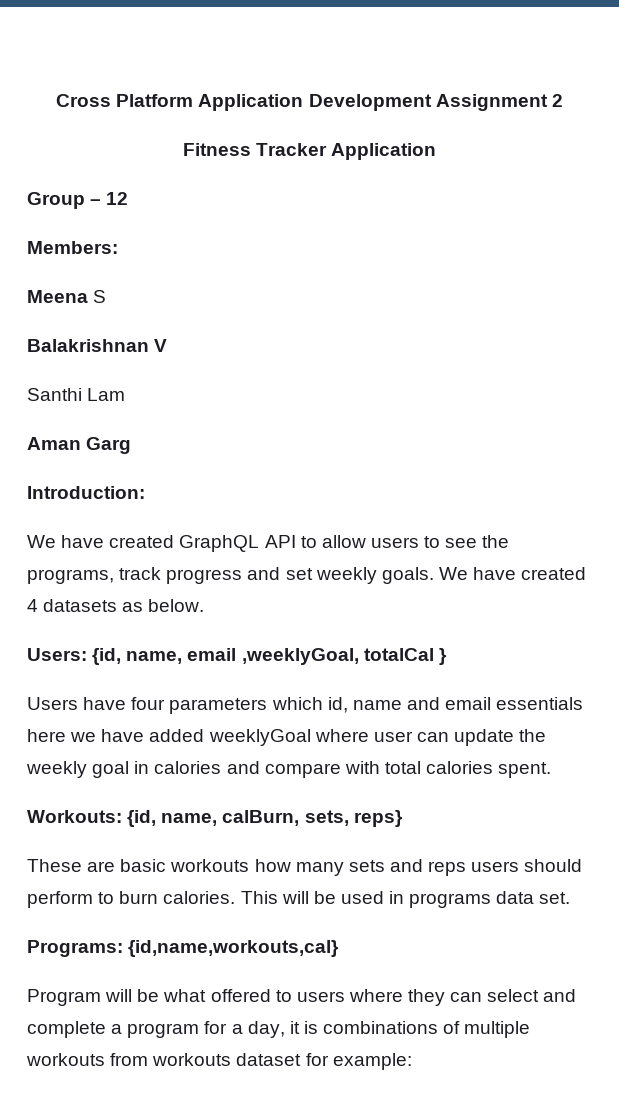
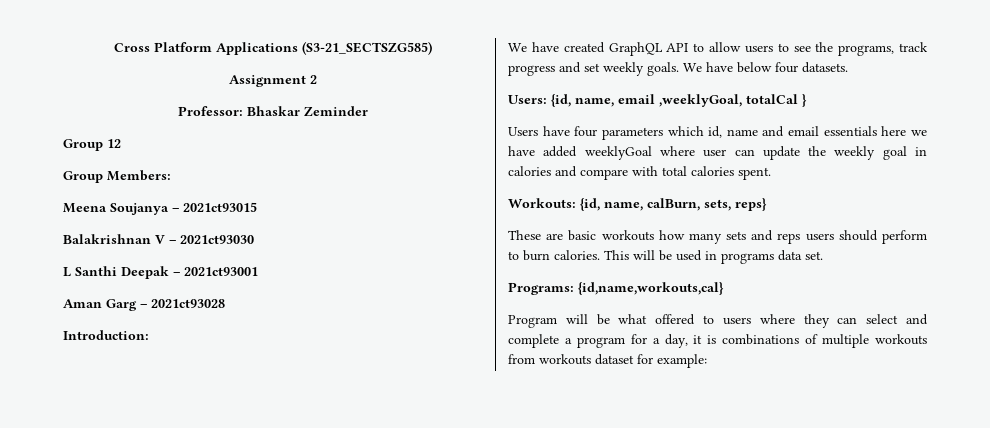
[198,94,432,111] Application Development -> [215,41,432,55] Applications (S3-21_SECTSZG585) //
[182,143,437,160] [27,192,102,209] Fitness Tracker Application // Group – -> [177,106,368,116] [63,139,103,151] Professor: Bhaskar Zeminder // Group
(129, 198) none -> [63,171,103,183] Group
[93,290,107,303] S -> [110,202,257,215] Soujanya – 2021ct93015
[27,388,126,401] // Santhi Lam -> [169,235,254,244] [63,266,258,279] – 2021ct93030 // L Santhi Deepak – 2021ct93001
(132, 445) none -> [140,299,225,308] – 2021ct93028
[521,567,587,580] [27,599,205,612] created 4 datasets as below. -> [737,62,848,73] below four datasets.

